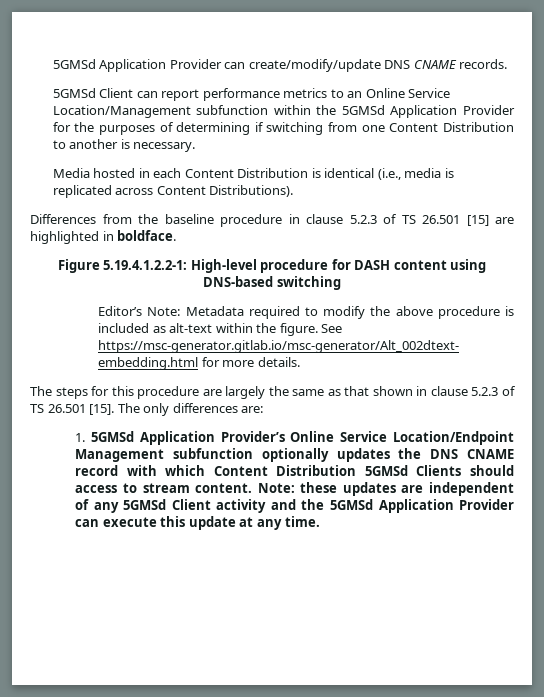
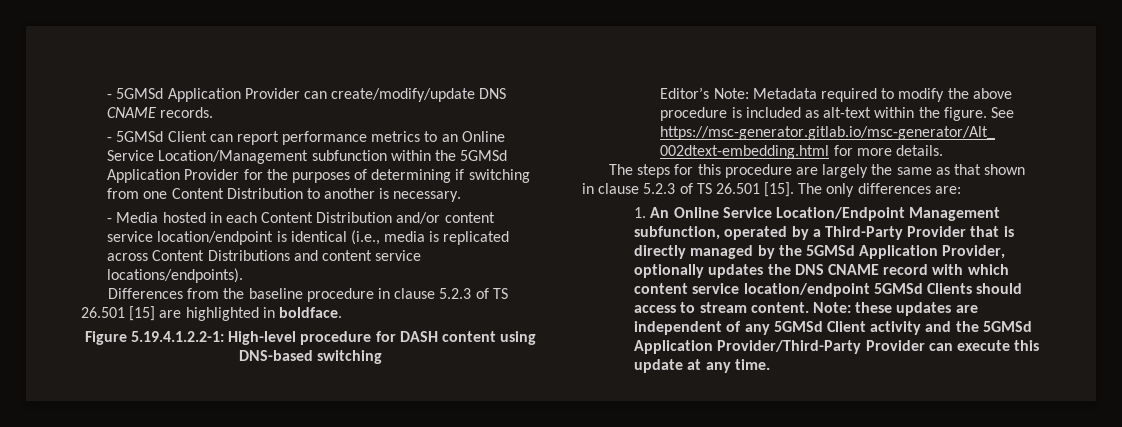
(52, 64) none -> [107,94,113,99] -
(508, 64) none -> [107,137,113,142] -
(196, 147) none -> [107,218,113,223] -
(309, 173) none -> [396,212,495,224] [107,231,274,245] and/or content service location/endpoint
[209,185,294,197] Distributions). -> [207,250,422,261] [107,268,244,283] Distributions and content service locations/endpoints).
[91,431,285,445] 5GMSd Application Provider’s -> [650,207,670,218] An
[173,448,254,459] subfunction -> [634,226,1014,240] [634,245,1006,259] subfunction, operated by a Third-Party Provider that is directly managed by the 5GMSd Application Provider,
[213,465,357,476] Content Distribution -> [634,283,870,297] content service location/endpoint
(454, 506) none -> [717,340,862,354] Provider/Third-Party

